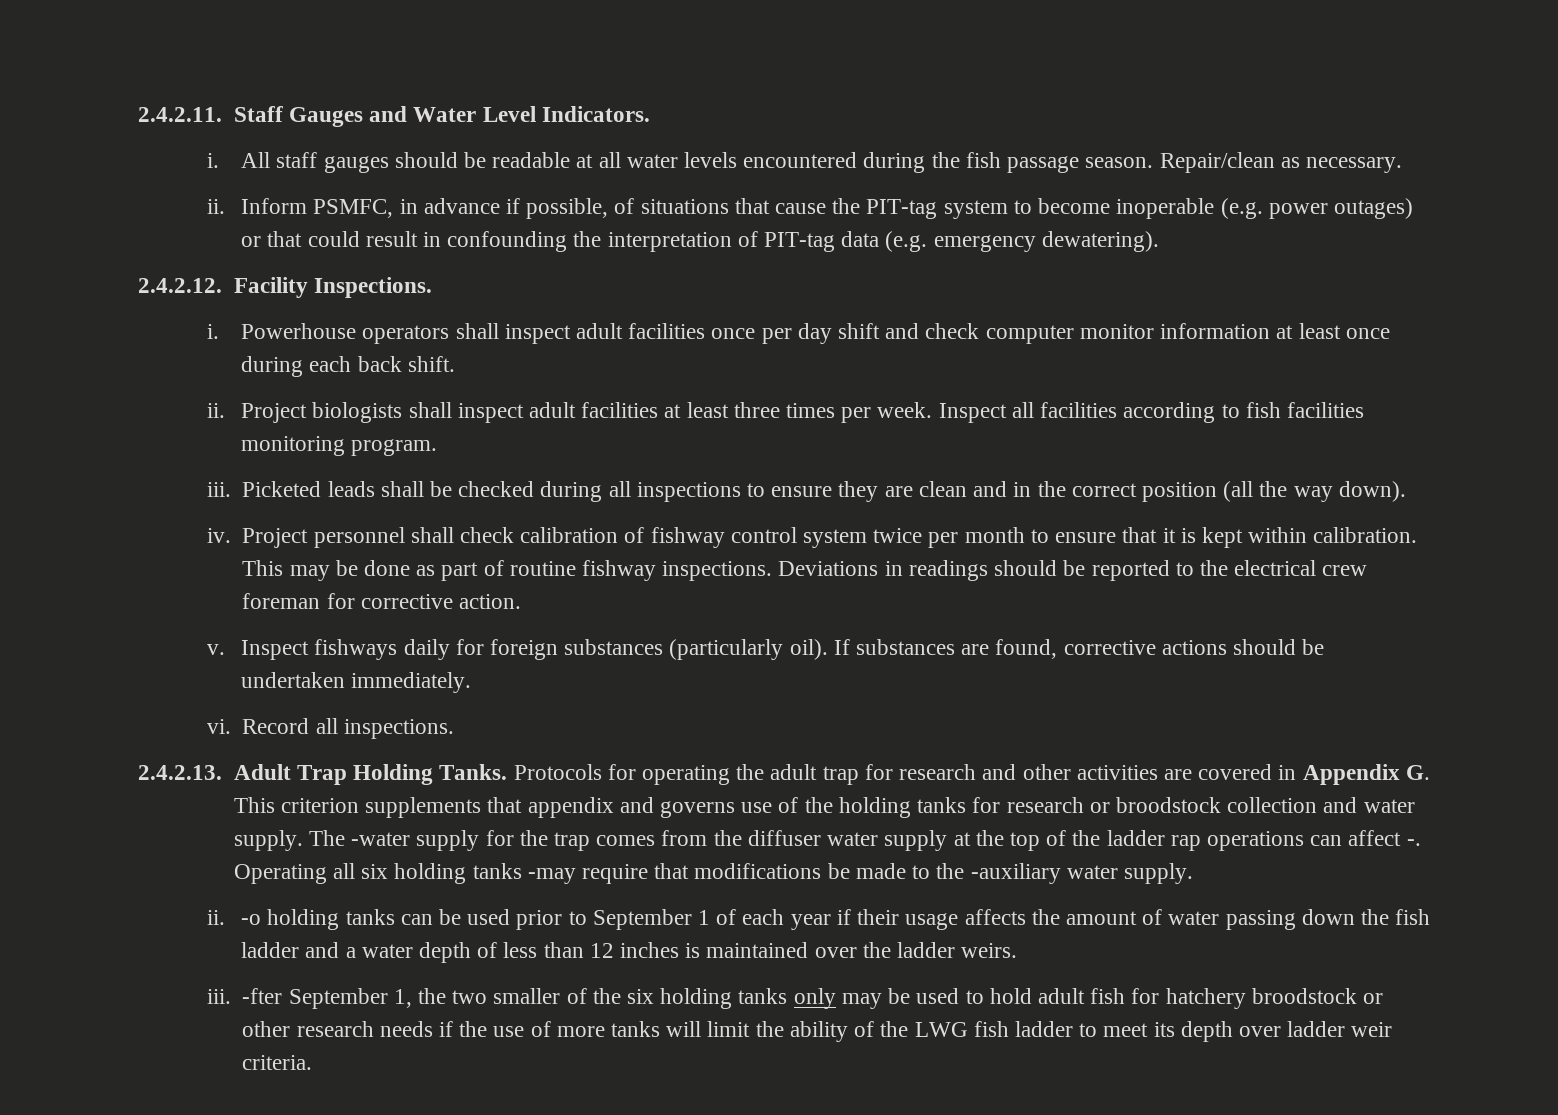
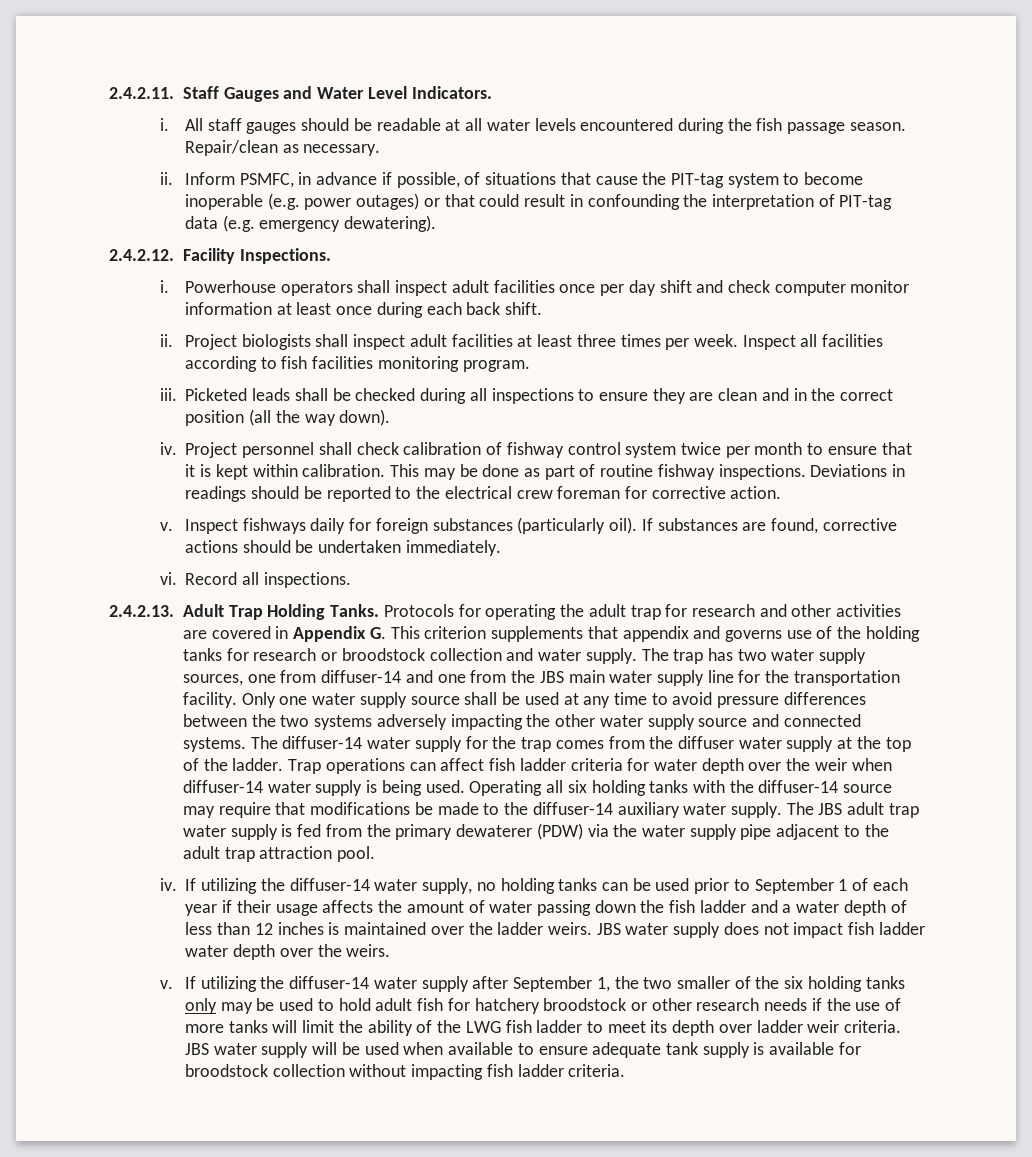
[351,832,411,846] -water -> [673,648,867,664] [182,670,900,686] [182,692,866,708] [182,714,861,730] [182,736,411,752] trap has two water supply sources, one from diffuser-14 and one from the JBS main water supply line for the transportation facility. Only one water supply source shall be used at any time to avoid pressure differences between the two systems adversely impacting the other water supply source and connected systems. The diffuser-14 water
[1106,830,1201,851] ladder rap -> [232,758,322,774] ladder. Trap
[1406,839,1421,846] -. -> [489,758,892,774] [182,780,465,796] fish ladder criteria for water depth over the weir when diffuser-14 water supply is being used.
[527,868,576,884] -may -> [692,780,893,793] [182,806,215,818] with the diffuser-14 source may
[970,863,1193,884] [206,910,262,925] -auxiliary water supply. // ii. -o -> [532,802,919,818] [182,823,889,840] [182,846,376,862] [159,878,496,894] diffuser-14 auxiliary water supply. The JBS adult trap water supply is fed from the primary dewaterer (PDW) via the water supply pipe adjacent to the adult trap attraction pool. // iv. If utilizing the diffuser-14 water supply, no
[206,988,283,1004] // iii. -fter -> [596,922,925,938] [185,944,391,960] [159,976,509,992] JBS water supply does not impact fish ladder water depth over the weirs. // v. If utilizing the diffuser-14 water supply after
(313, 1062) none -> [184,1042,861,1058] [184,1064,626,1080] JBS water supply will be used when available to ensure adequate tank supply is available for broodstock collection without impacting fish ladder criteria.

